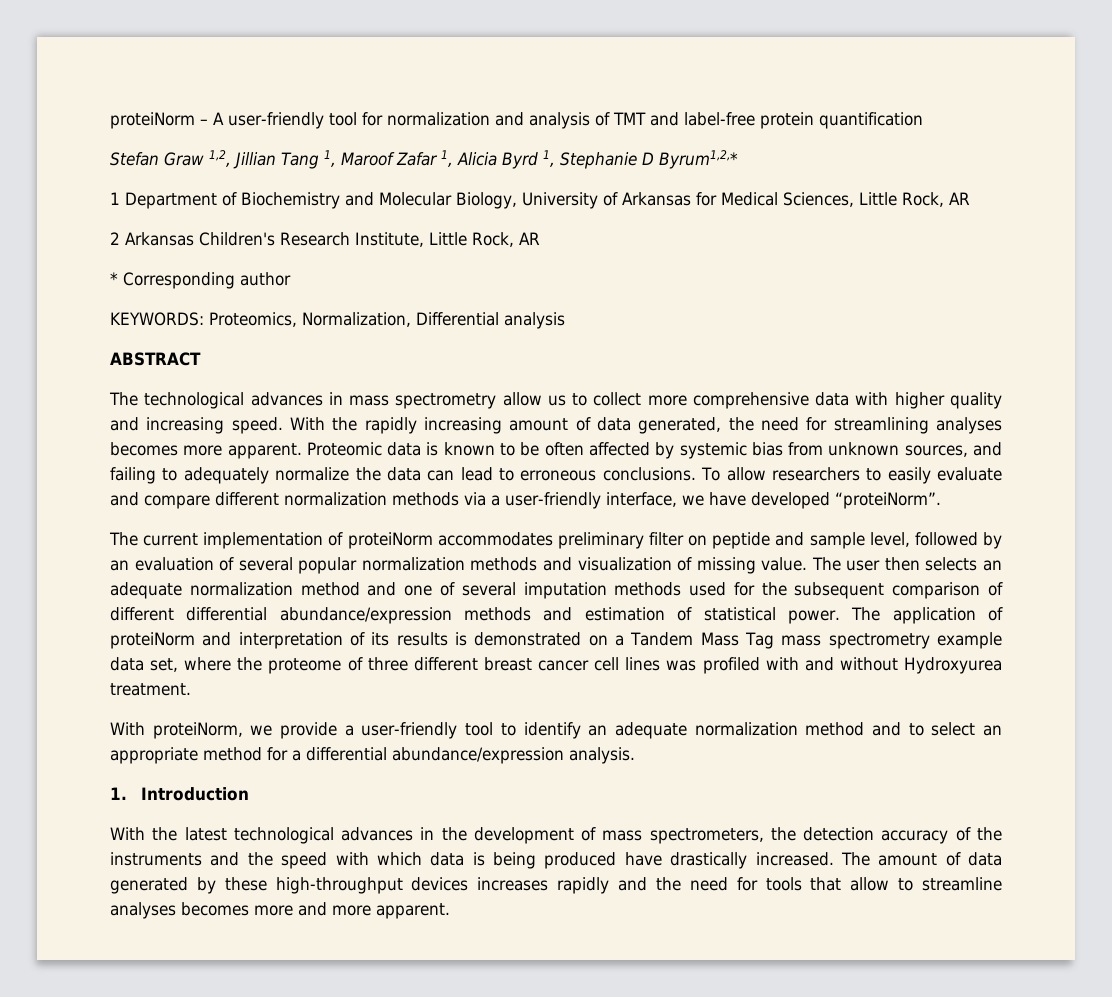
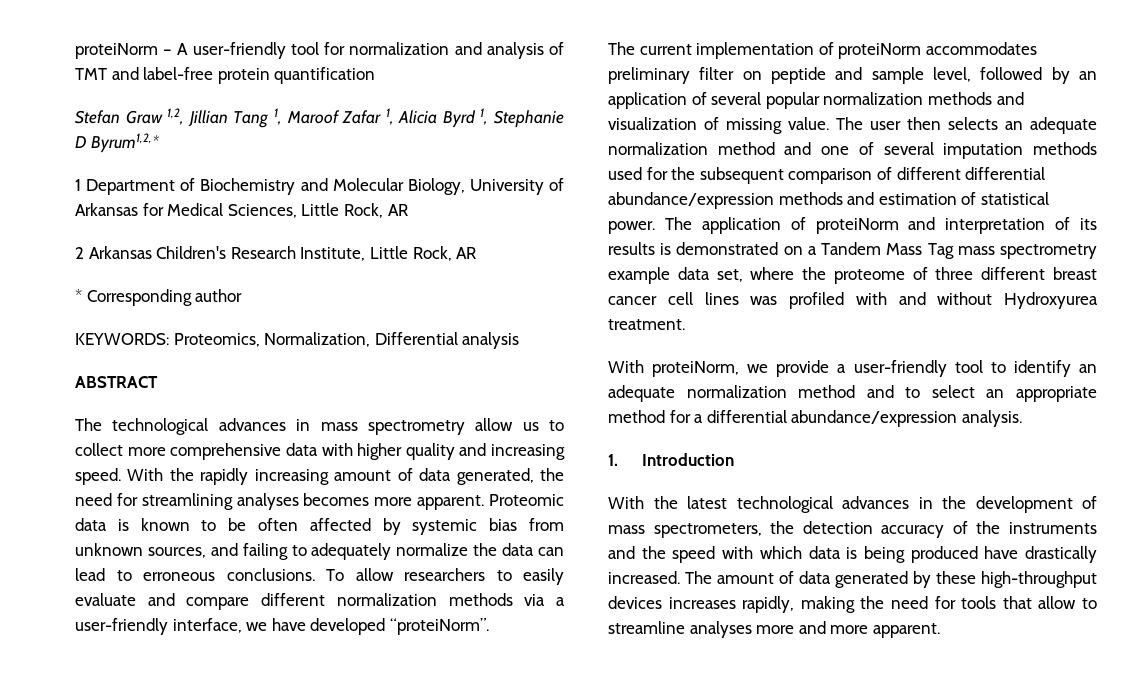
[134,557,214,571] evaluation -> [608,92,687,109] application
[557,877,648,894] rapidly and -> [742,596,855,613] rapidly, making
[181,902,249,916] becomes -> (752, 629) none

